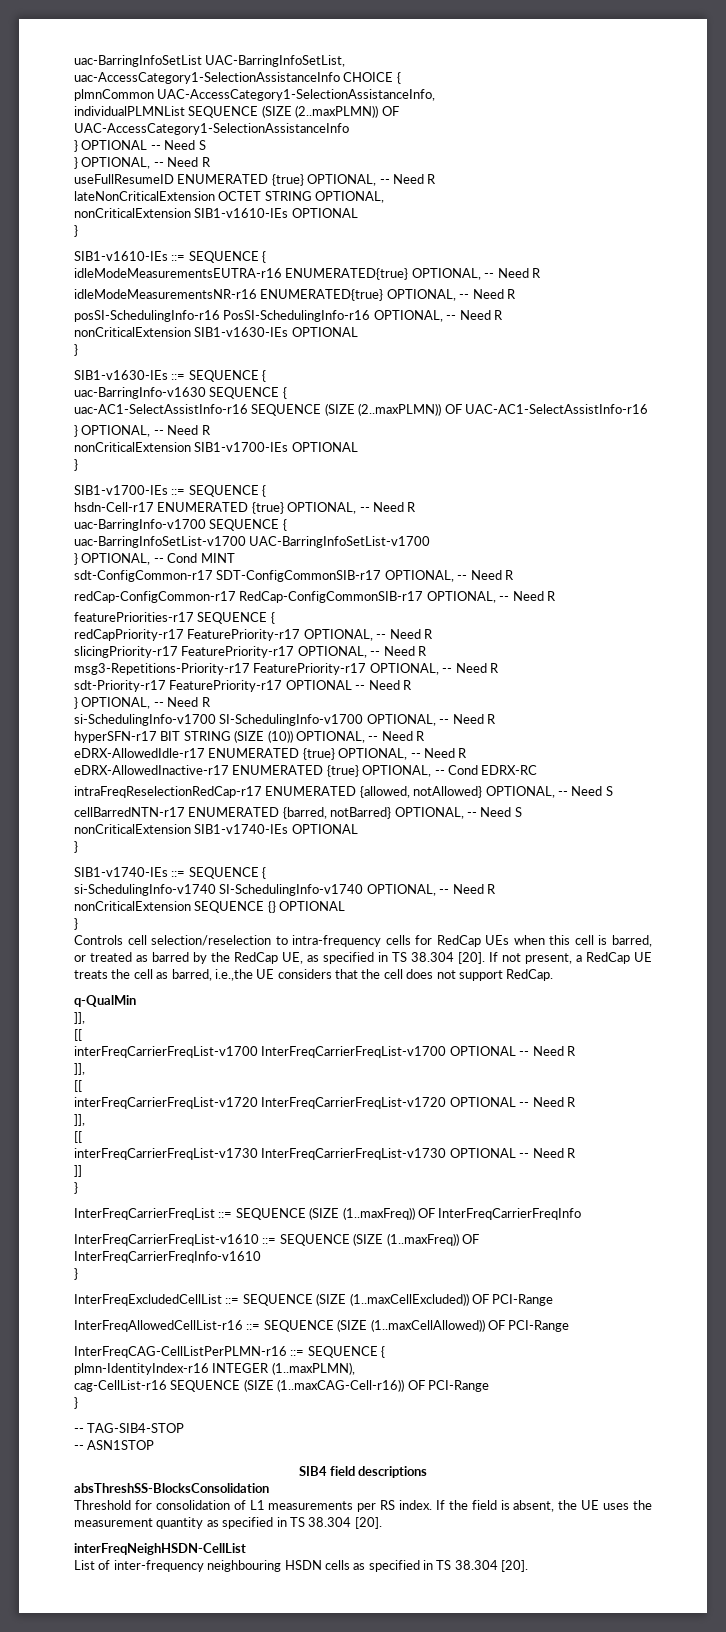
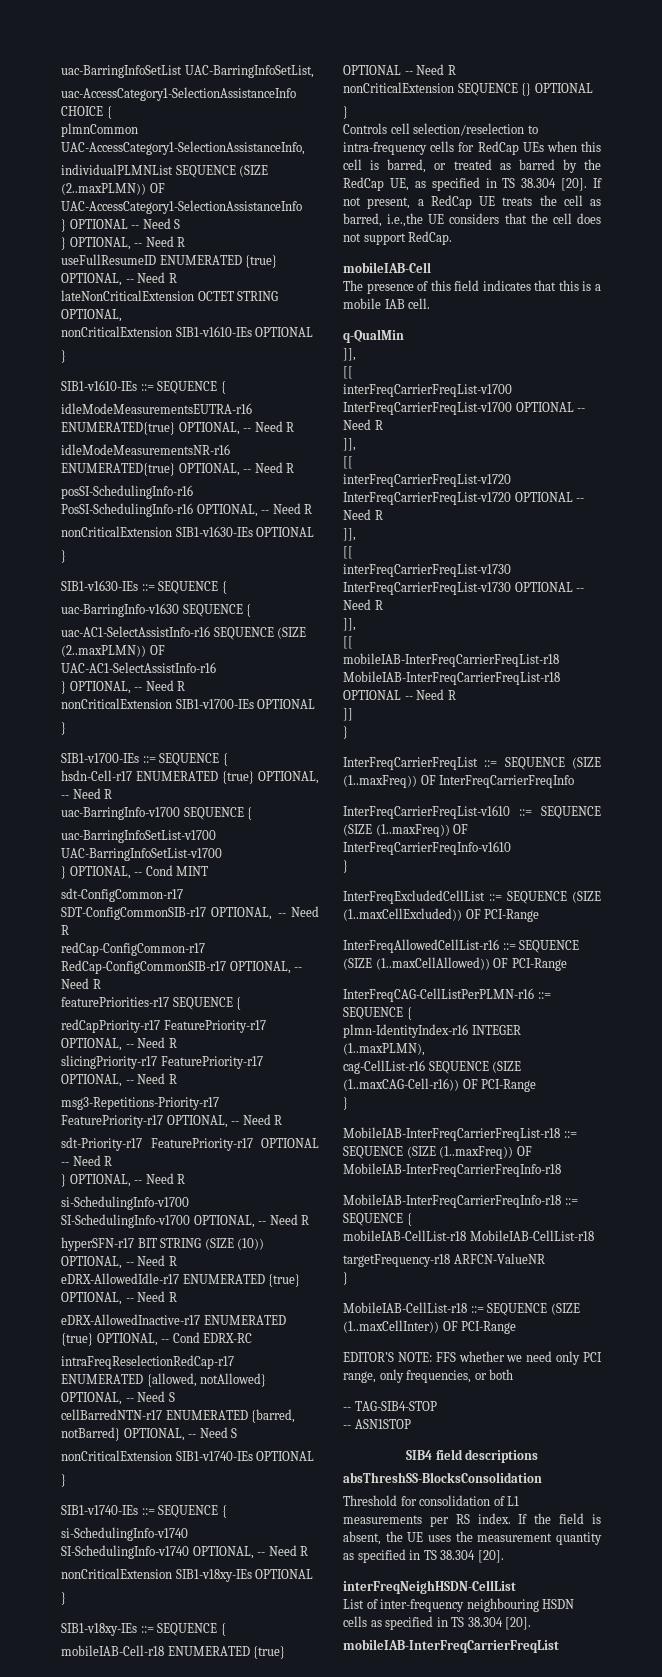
(496, 889) none -> [61,1568,314,1582] [61,1592,66,1605] [61,1623,226,1636] [61,1645,286,1659] [343,64,456,75] // nonCriticalExtension SIB1-v18xy-IEs OPTIONAL // } // SIB1-v18xy-IEs ::= SEQUENCE { // mobileIAB-Cell-r18 ENUMERATED {true} OPTIONAL -- Need R
(554, 975) none -> [343,262,431,273] [343,280,602,294] [343,298,431,309] // mobileIAB-Cell // The presence of this field indicates that this is a mobile IAB cell.
(576, 1153) none -> [343,618,356,631] [343,636,353,649] [343,653,559,667] [343,671,560,685] [343,689,456,700] // ]], // [[ // mobileIAB-InterFreqCarrierFreqList-r18 MobileIAB-InterFreqCarrierFreqList-r18 OPTIONAL -- Need R
(78, 1403) none -> [343,1127,577,1141] [343,1146,532,1159] [343,1163,561,1177] [343,1194,578,1208] [343,1213,412,1226] [343,1230,594,1241] [343,1253,545,1267] [343,1272,348,1285] [343,1302,580,1316] [343,1320,517,1334] [343,1351,602,1365] [343,1369,514,1383] // MobileIAB-InterFreqCarrierFreqList-r18 ::= SEQUENCE (SIZE (1..maxFreq)) OF MobileIAB-InterFreqCarrierFreqInfo-r18 // MobileIAB-InterFreqCarrierFreqInfo-r18 ::= SEQUENCE { // mobileIAB-CellList-r18 MobileIAB-CellList-r18 // targetFrequency-r18 ARFCN-ValueNR // } // MobileIAB-CellList-r18 ::= SEQUENCE (SIZE (1..maxCellInter)) OF PCI-Range // EDITOR’S NOTE: FFS whether we need only PCI range, only frequencies, or both
(529, 1566) none -> [343,1639,559,1653] // mobileIAB-InterFreqCarrierFreqList

